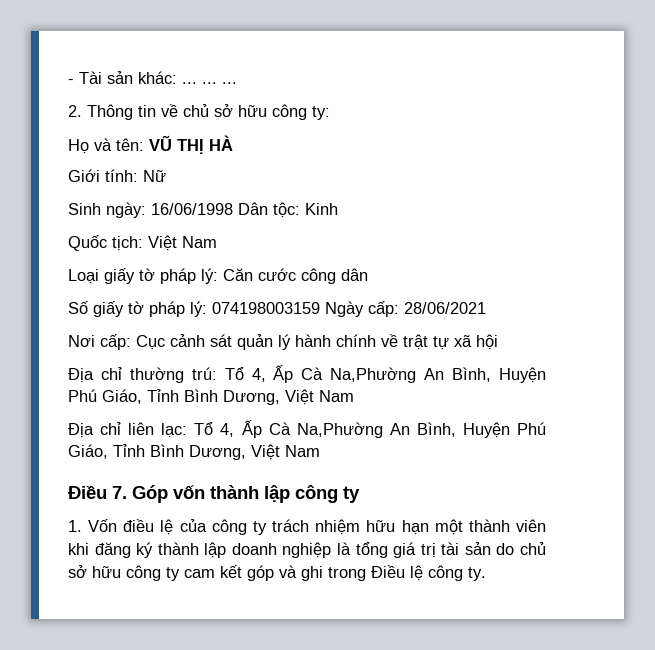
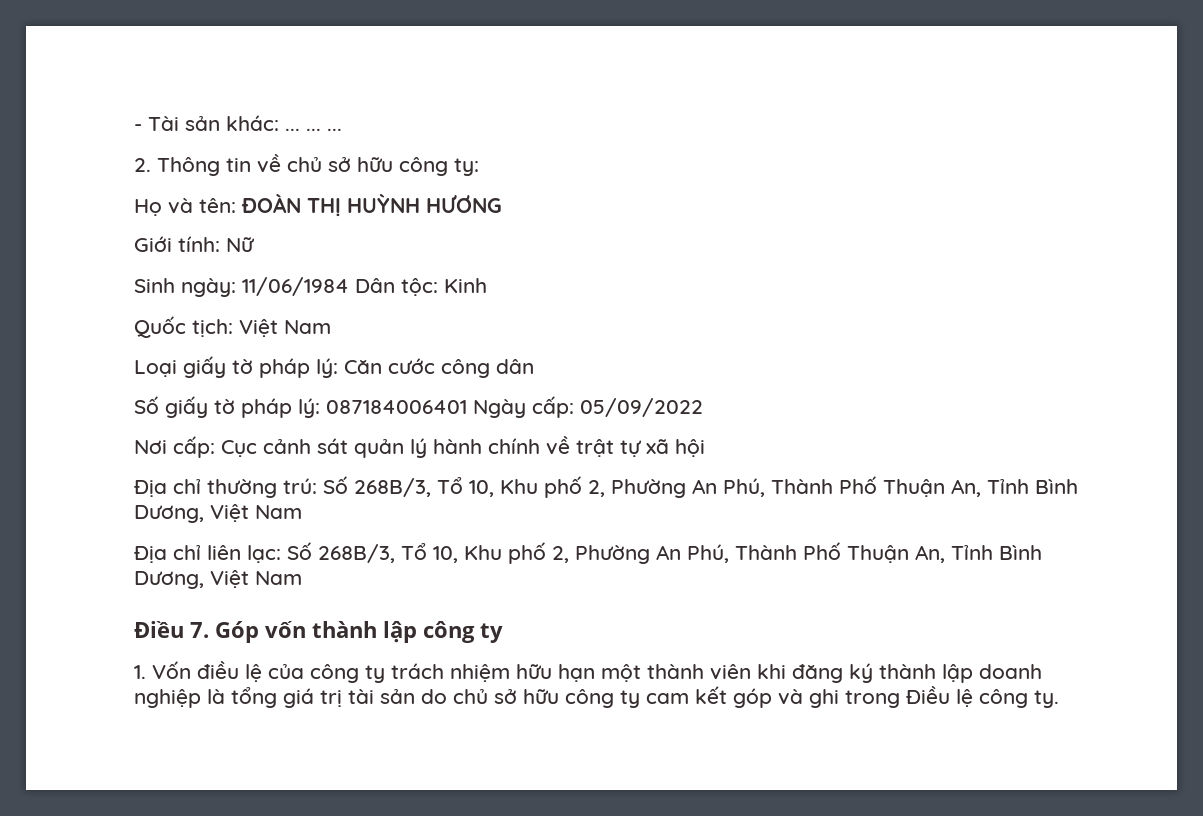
[149,135,233,154] VŨ THỊ HÀ -> [241,194,502,217] ĐOÀN THỊ HUỲNH HƯƠNG
[151,203,233,215] 16/06/1998 -> [242,277,349,296] 11/06/1984
[212,302,320,314] 074198003159 -> [326,400,467,414] 087184006401
[404,302,486,314] 28/06/2021 -> [580,398,703,417] 05/09/2022
[224,365,546,383] [68,389,142,404] Tổ 4, Ấp Cà Na,Phường An Bình, Huyện Phú Giáo, -> [323,476,981,498] Số 268B/3, Tổ 10, Khu phố 2, Phường An Phú, Thành Phố Thuận An,
[194,420,546,438] [68,444,108,459] Tổ 4, Ấp Cà Na,Phường An Bình, Huyện Phú Giáo, -> [287,542,945,564] Số 268B/3, Tổ 10, Khu phố 2, Phường An Phú, Thành Phố Thuận An,

